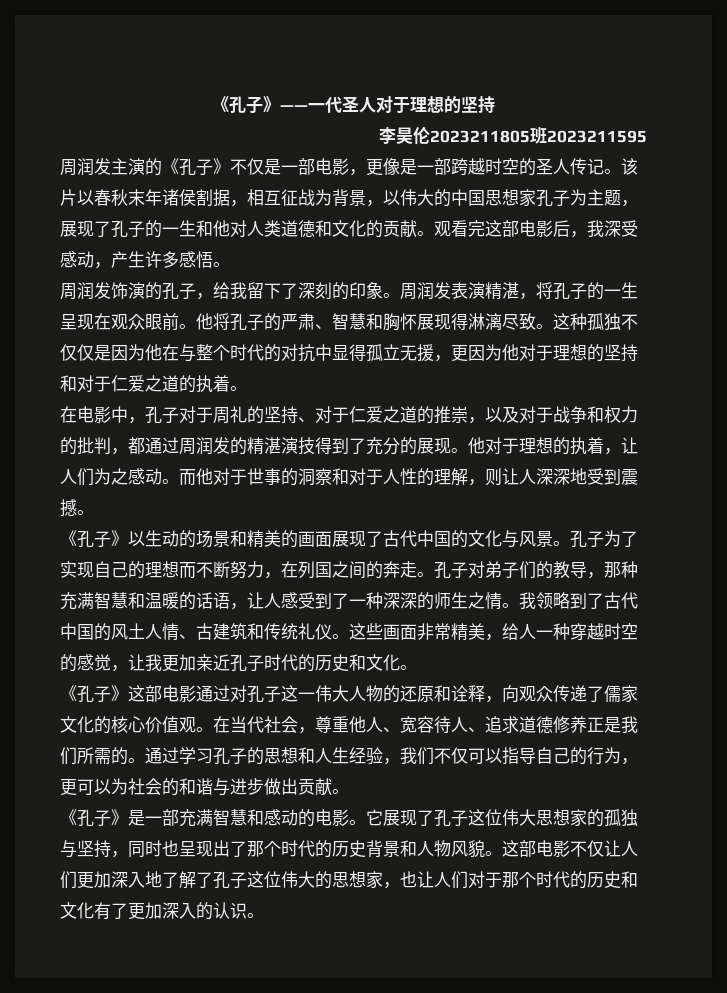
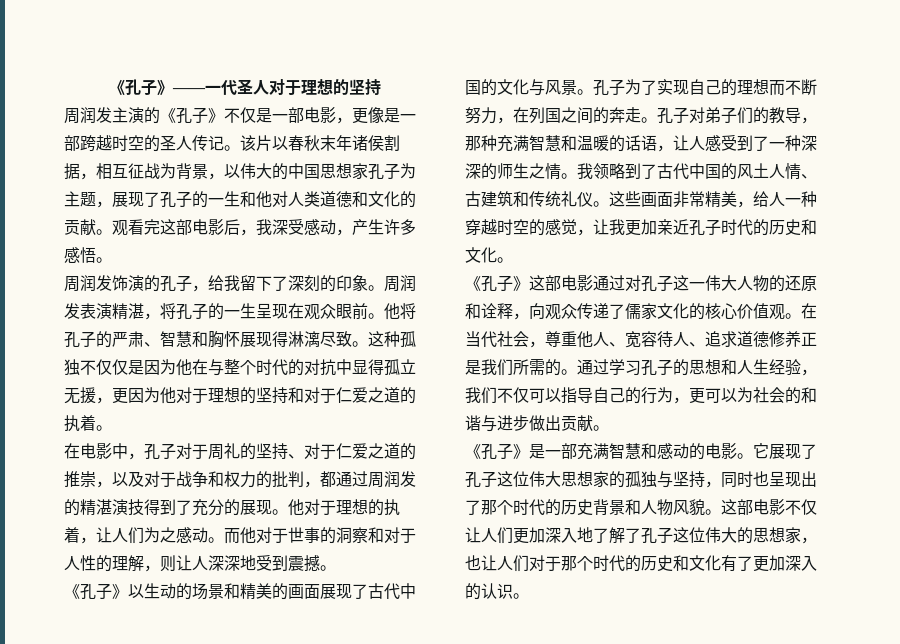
[379,126,647,145] // 李昊伦2023211805班2023211595 -> (381, 87) none

